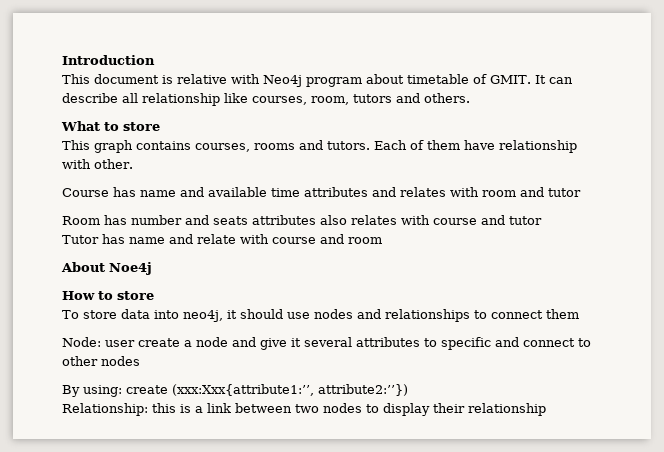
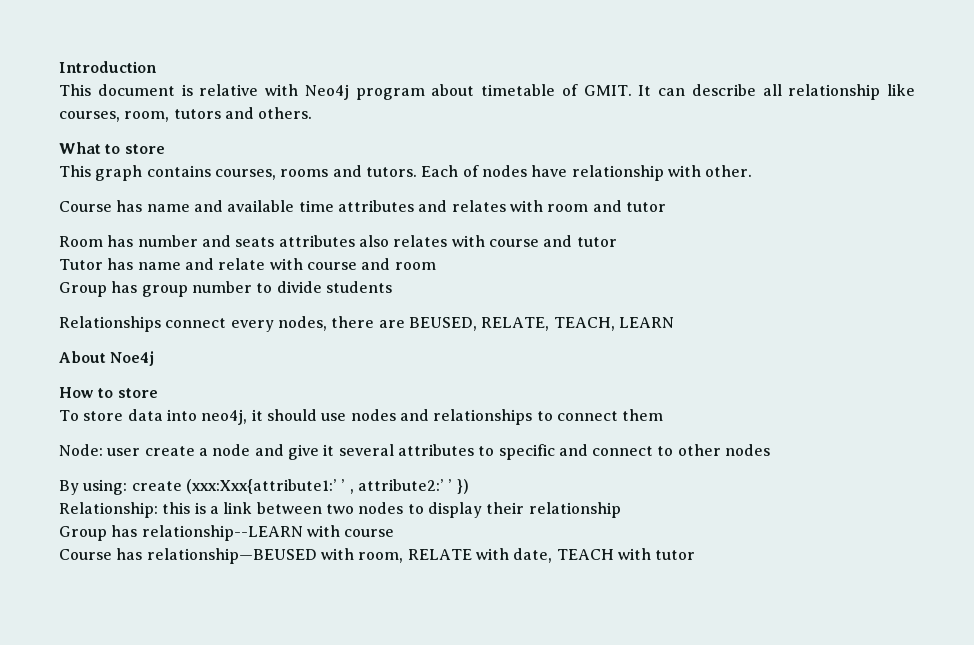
[427,140,460,150] them -> [481,165,527,177] nodes
(382, 240) none -> [59,281,392,297] [59,316,674,332] // Group has group number to divide students // Relationships connect every nodes, there are BEUSED, RELATE, TEACH, LEARN
[172,384,408,396] (xxx:Xxx{attribute1:’’, attribute2:’’}) -> [185,479,469,494] (xxx:Xxx{attribute1:’ ’ , attribute2:’ ’ })
(546, 409) none -> [59,525,395,541] [59,548,696,564] // Group has relationship--LEARN with course // Course has relationship—BEUSED with room, RELATE with date, TEACH with tutor

